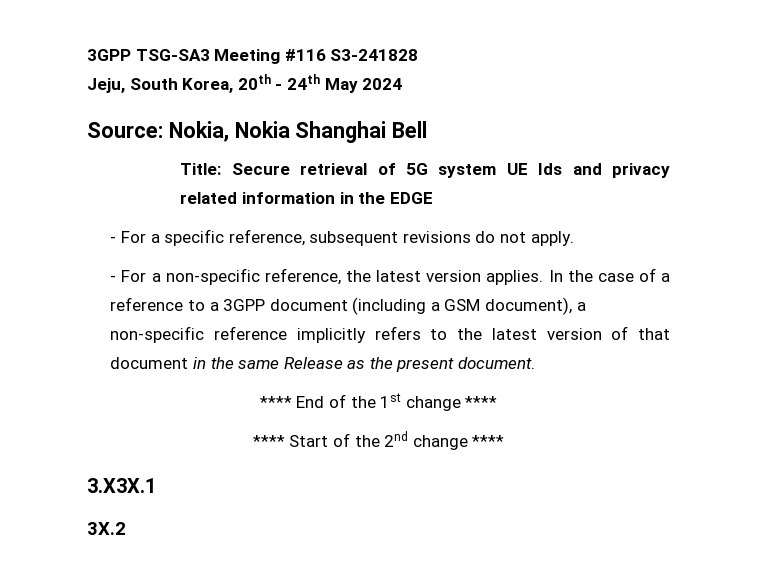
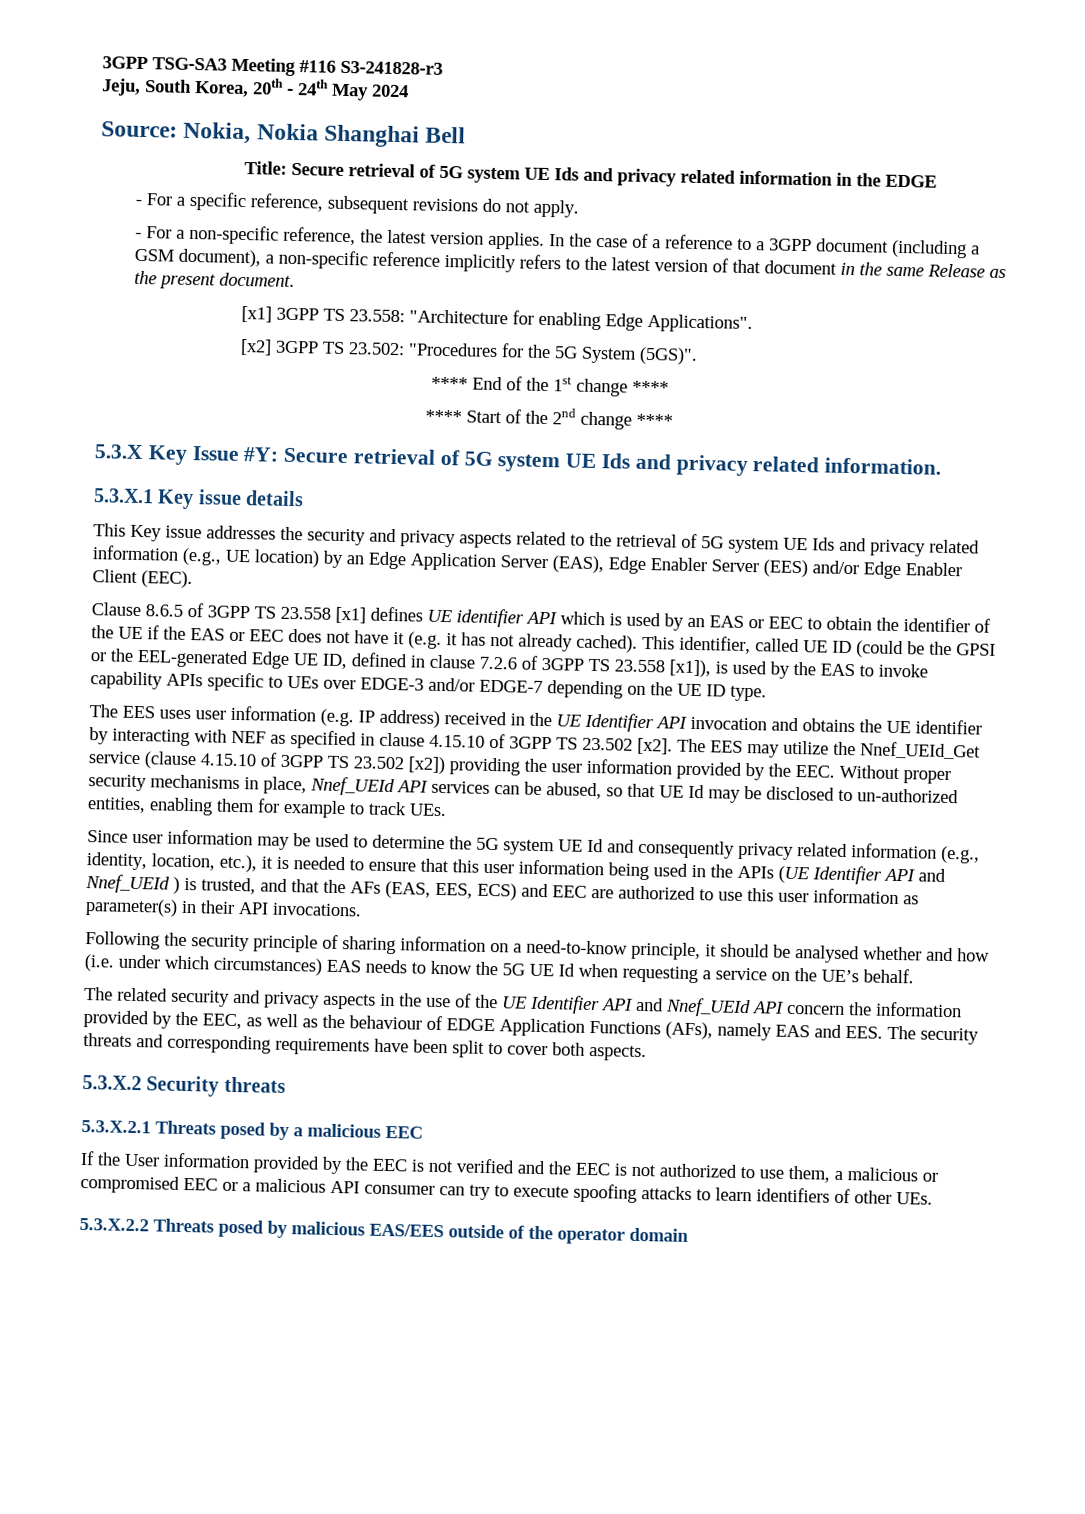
[330,49,419,61] S3-241828 -> [340,60,443,75] S3-241828-r3
(536, 363) none -> [240,305,753,334] [239,338,698,365] // [x1] 3GPP TS 23.558: "Architecture for enabling Edge Applications". // [x2] 3GPP TS 23.502: "Procedures for the 5G System (5GS)".
[87,478,156,493] [87,522,126,535] 3.X3X.1 // 3X.2 -> [94,444,942,476] [93,488,305,510] [93,523,980,557] [92,545,962,580] [92,569,193,589] [91,602,991,633] [91,625,996,659] [90,648,928,679] [90,671,767,702] [89,704,982,735] [89,727,981,760] [88,751,951,785] [88,774,959,804] [87,797,447,819] [87,829,980,864] [86,852,946,885] [85,874,919,905] [85,898,362,917] [85,931,990,964] [84,954,914,984] [84,987,962,1018] [83,1010,979,1045] [83,1033,647,1062] [82,1074,286,1097] [81,1119,423,1141] [80,1150,938,1183] [80,1174,933,1205] [79,1217,689,1245] 5.3.X Key Issue #Y: Secure retrieval of 5G system UE Ids and privacy related information. // 5.3.X.1 Key issue details // This Key issue addresses the security and privacy aspects related to the retrieval of 5G system UE Ids and privacy related information (e.g., UE location) by an Edge Application Server (EAS), Edge Enabler Server (EES) and/or Edge Enabler Client (EEC). // Clause 8.6.5 of 3GPP TS 23.558 [x1] defines UE identifier API which is used by an EAS or EEC to obtain the identifier of the UE if the EAS or EEC does not have it (e.g. it has not already cached). This identifier, called UE ID (could be the GPSI or the EEL-generated Edge UE ID, defined in clause 7.2.6 of 3GPP TS 23.558 [x1]), is used by the EAS to invoke capability APIs specific to UEs over EDGE-3 and/or EDGE-7 depending on the UE ID type. // The EES uses user information (e.g. IP address) received in the UE Identifier API invocation and obtains the UE identifier by interacting with NEF as specified in clause 4.15.10 of 3GPP TS 23.502 [x2]. The EES may utilize the Nnef_UEId_Get service (clause 4.15.10 of 3GPP TS 23.502 [x2]) providing the user information provided by the EEC. Without proper security mechanisms in place, Nnef_UEId API services can be abused, so that UE Id may be disclosed to un-authorized entities, enabling them for example to track UEs. // Since user information may be used to determine the 5G system UE Id and consequently privacy related information (e.g., identity, location, etc.), it is needed to ensure that this user information being used in the APIs (UE Identifier API and Nnef_UEId ) is trusted, and that the AFs (EAS, EES, ECS) and EEC are authorized to use this user information as parameter(s) in their API invocations. // Following the security principle of sharing information on a need-to-know principle, it should be analysed whether and how (i.e. under which circumstances) EAS needs to know the 5G UE Id when requesting a service on the UE’s behalf. // The related security and privacy aspects in the use of the UE Identifier API and Nnef_UEId API concern the information provided by the EEC, as well as the behaviour of EDGE Application Functions (AFs), namely EAS and EES. The security threats and corresponding requirements have been split to cover both aspects. // 5.3.X.2 Security threats // 5.3.X.2.1 Threats posed by a malicious EEC // If the User information provided by the EEC is not verified and the EEC is not authorized to use them, a malicious or compromised EEC or a malicious API consumer can try to execute spoofing attacks to learn identifiers of other UEs. // 5.3.X.2.2 Threats posed by malicious EAS/EES outside of the operator domain

